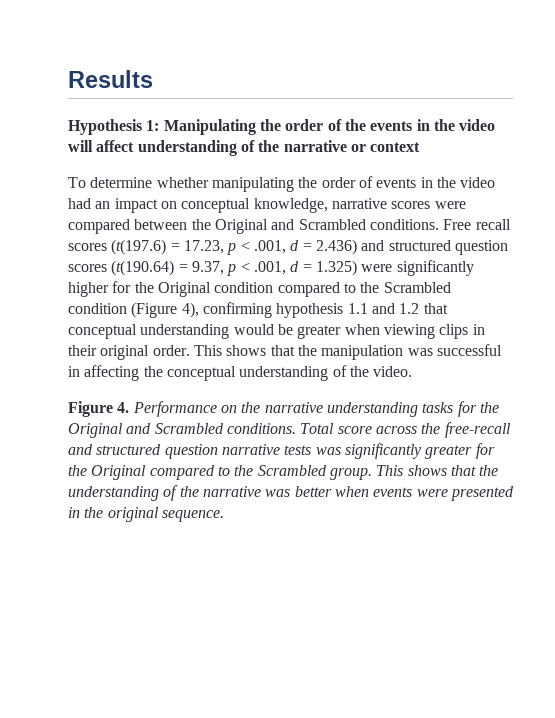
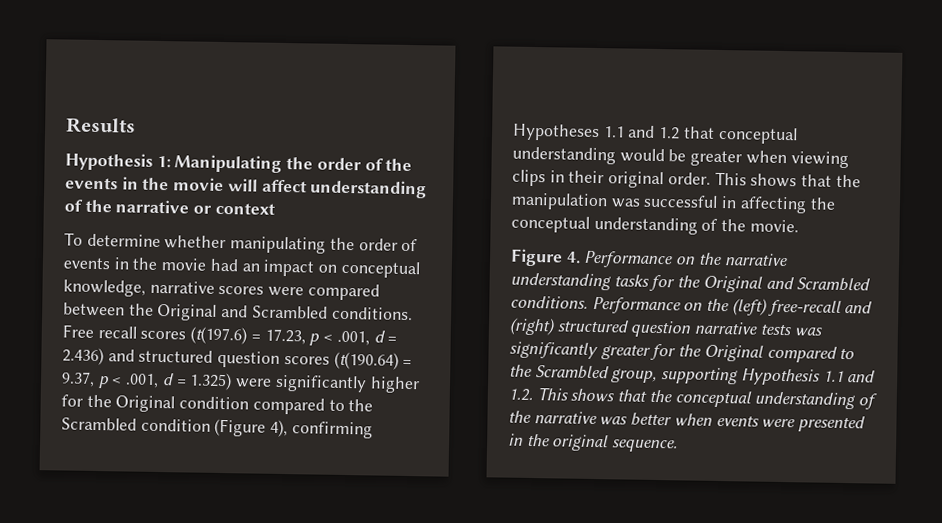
[459,119,496,131] video -> [173,177,225,192] movie
[460,177,496,188] video -> [161,258,208,271] movie
[276,303,344,318] hypothesis -> [512,123,600,142] Hypotheses
[373,366,413,377] video. -> [749,219,799,233] movie.
[300,423,441,434] Total score across the -> [591,296,768,316] Performance on the (left)
(93, 449) none -> [509,317,556,336] (right)
[329,465,499,480] group. This shows that the -> [611,367,877,386] [508,387,752,408] group, supporting Hypothesis 1.1 and 1.2. This shows that the conceptual

